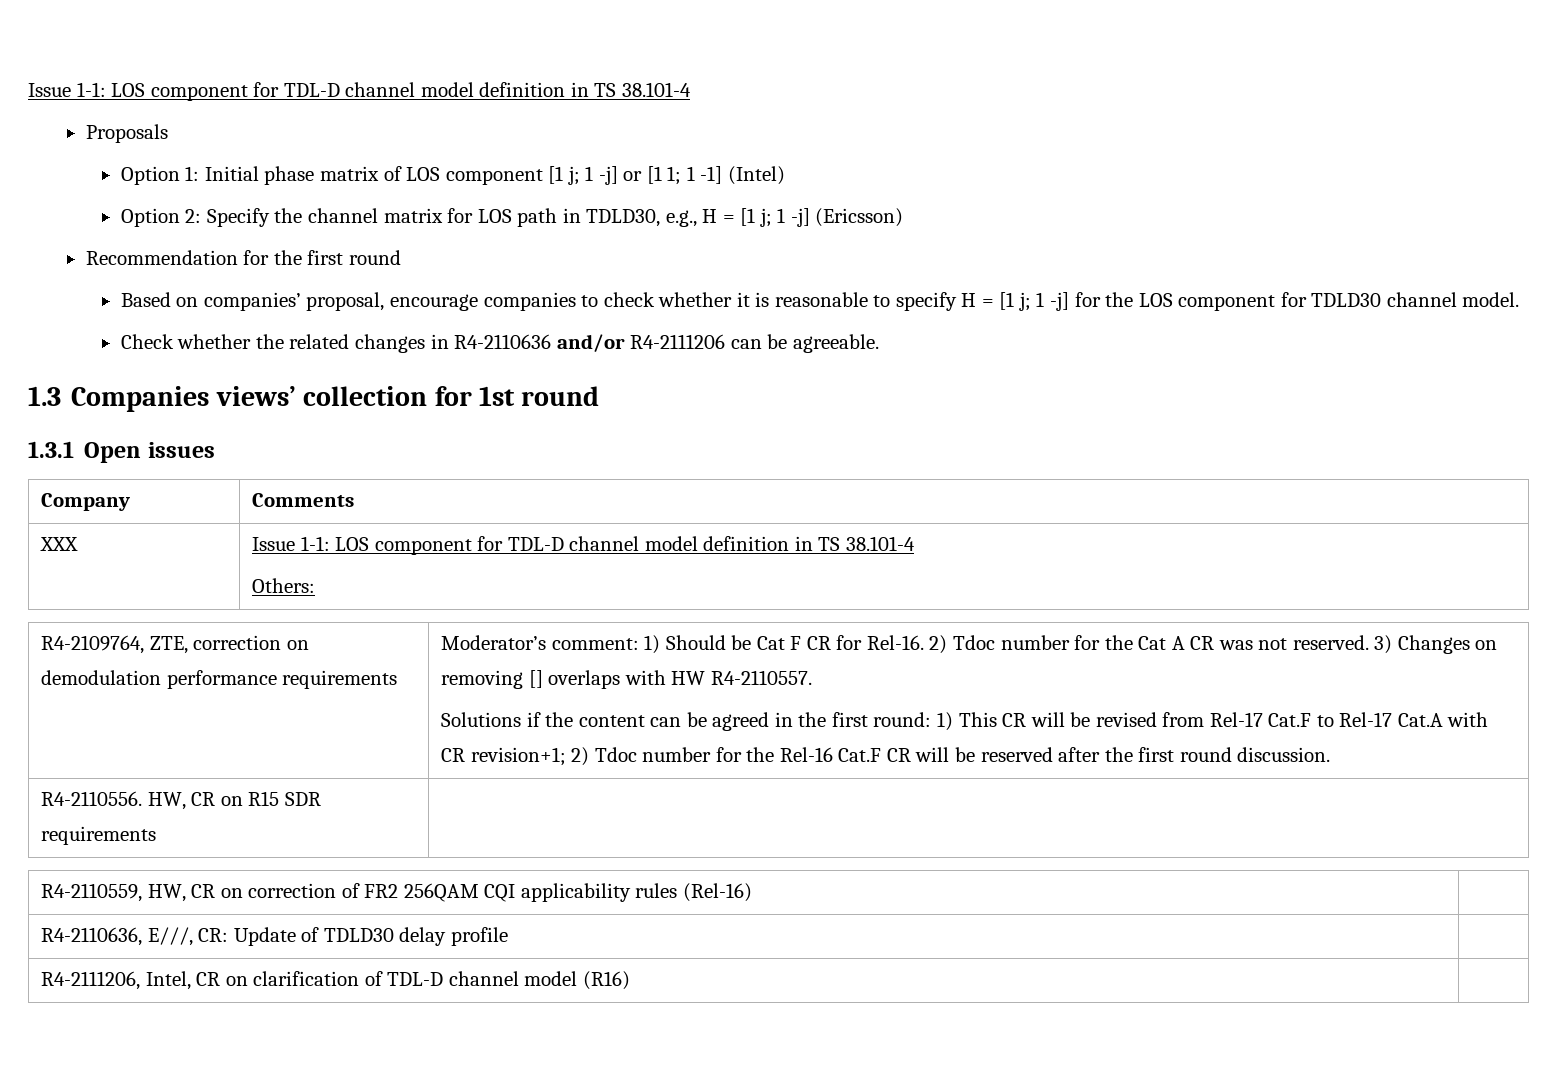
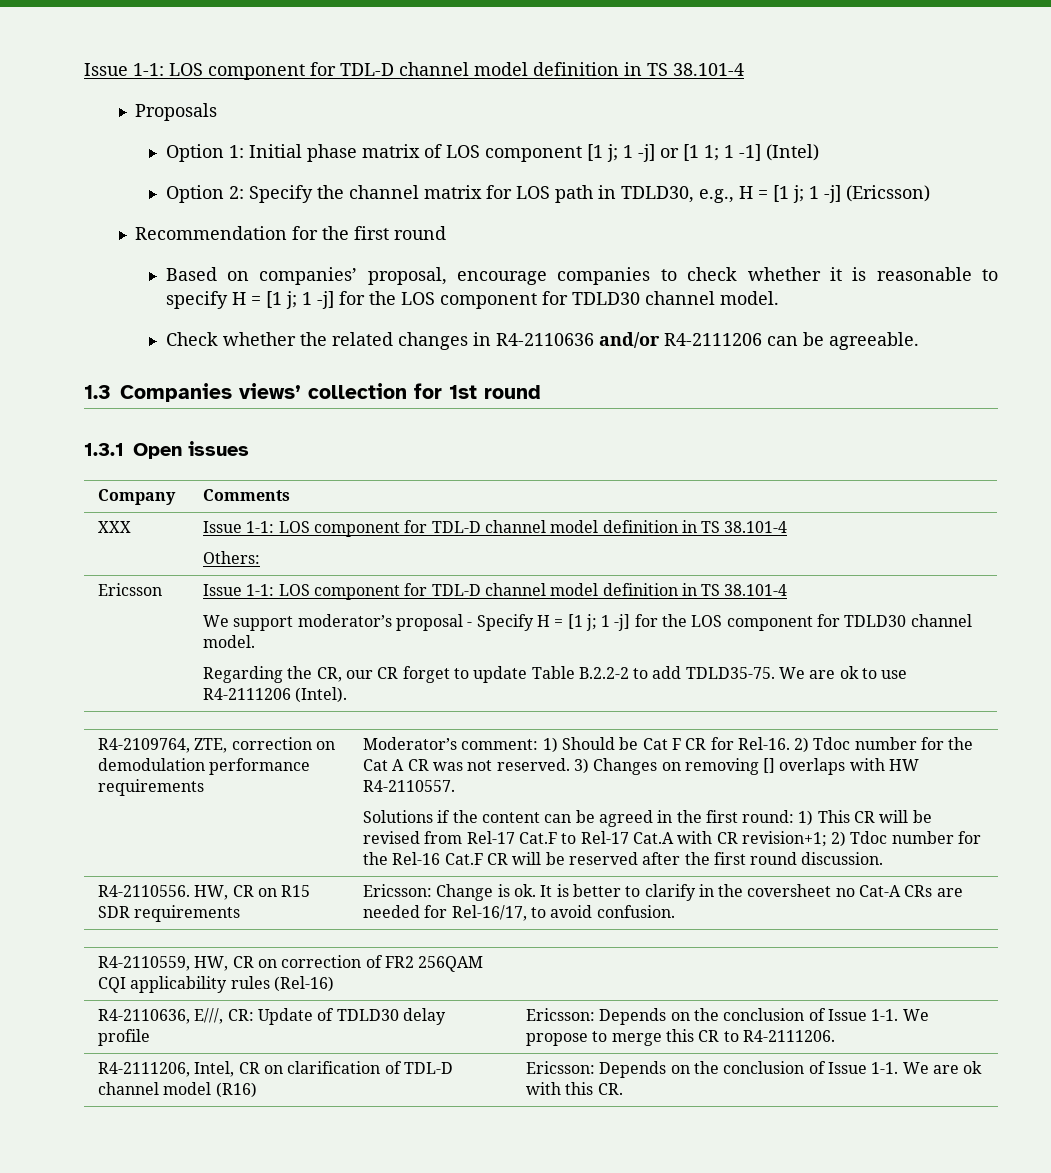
(316, 585) none -> [97,583,162,596] [202,583,788,600] [202,614,972,631] [202,635,255,648] [202,666,908,683] [202,687,348,703] // Ericsson | Issue 1-1: LOS component for TDL-D channel model definition in TS 38.101-4 // We support moderator’s proposal - Specify H = [1 j; 1 -j] for the LOS component for TDLD30 channel model. // Regarding the CR, our CR forget to update Table B.2.2-2 to add TDLD35-75. We are ok to use R4-2111206 (Intel).
(157, 835) none -> [362,884,963,901] [362,905,675,921] Ericsson: Change is ok. It is better to clarify in the coversheet no Cat-A CRs are needed for Rel-16/17, to avoid confusion.
(508, 936) none -> [525,1008,929,1025] [525,1029,835,1046] Ericsson: Depends on the conclusion of Issue 1-1. We propose to merge this CR to R4-2111206.
(630, 980) none -> [525,1061,983,1078] [525,1082,623,1095] Ericsson: Depends on the conclusion of Issue 1-1. We are ok with this CR.

